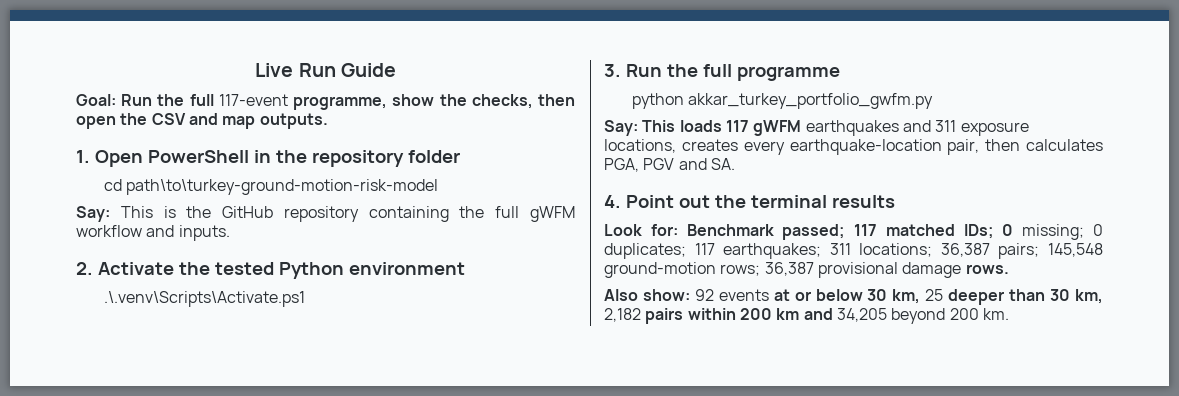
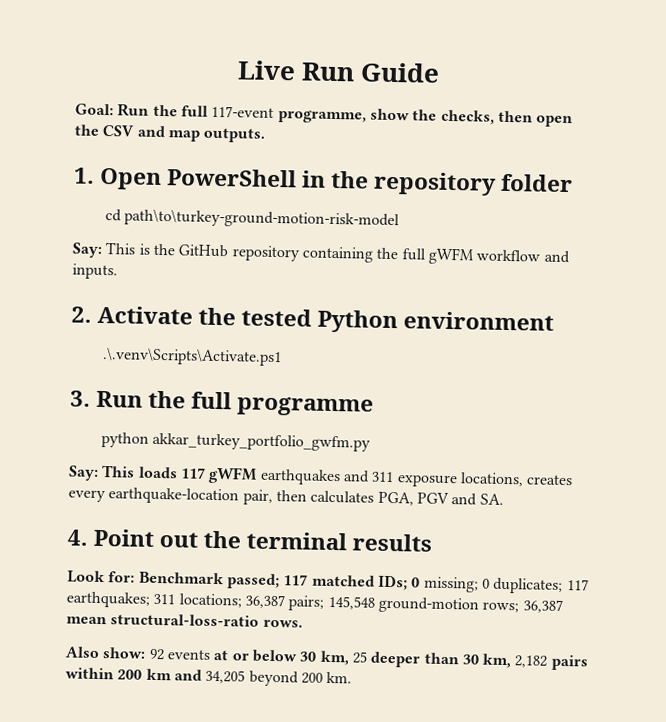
[817,262,962,278] provisional damage -> [66,613,260,627] mean structural-loss-ratio

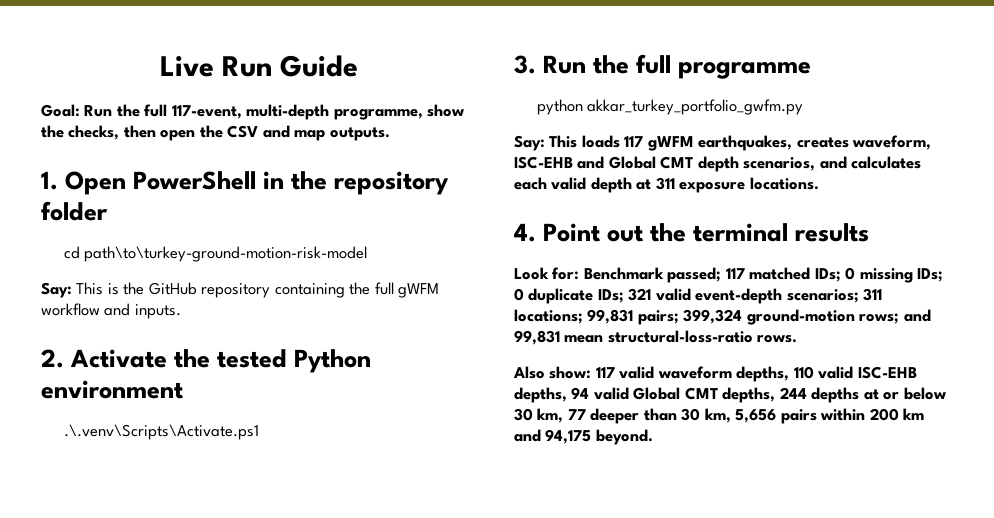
[211,105,275,118] 117-event -> [171,104,330,120] 117-event, multi-depth
[259,468,574,488] [68,487,504,506] earthquakes and 311 exposure locations, creates every earthquake-location pair, then calculates PGA, PGV and SA. -> [698,135,932,151] [514,156,922,172] [514,177,819,193] earthquakes, creates waveform, ISC-EHB and Global CMT depth scenarios, and calculates each valid depth at 311 exposure locations.
[423,576,589,595] [66,591,563,614] missing; 0 duplicates; 117 earthquakes; 311 locations; 36,387 pairs; 145,548 ground-motion rows; 36,387 -> [859,268,944,283] [514,288,883,304] [514,309,931,325] [514,330,560,345] missing IDs; 0 duplicate IDs; 321 valid event-depth scenarios; 311 locations; 99,831 pairs; 399,324 ground-motion rows; and 99,831
[148,648,210,661] 92 events -> [595,366,917,382] [514,387,860,403] 117 valid waveform depths, 110 valid ISC-EHB depths, 94 valid Global CMT depths, 244 depths
[351,651,367,664] 25 -> [567,409,586,420] 77
[514,655,548,668] 2,182 -> [735,409,777,423] 5,656
[205,669,353,687] 34,205 beyond 200 km. -> [545,429,653,445] 94,175 beyond.

